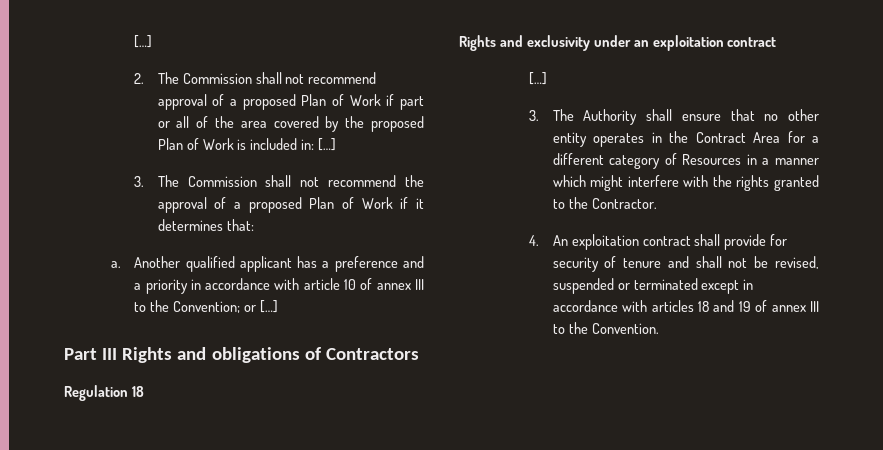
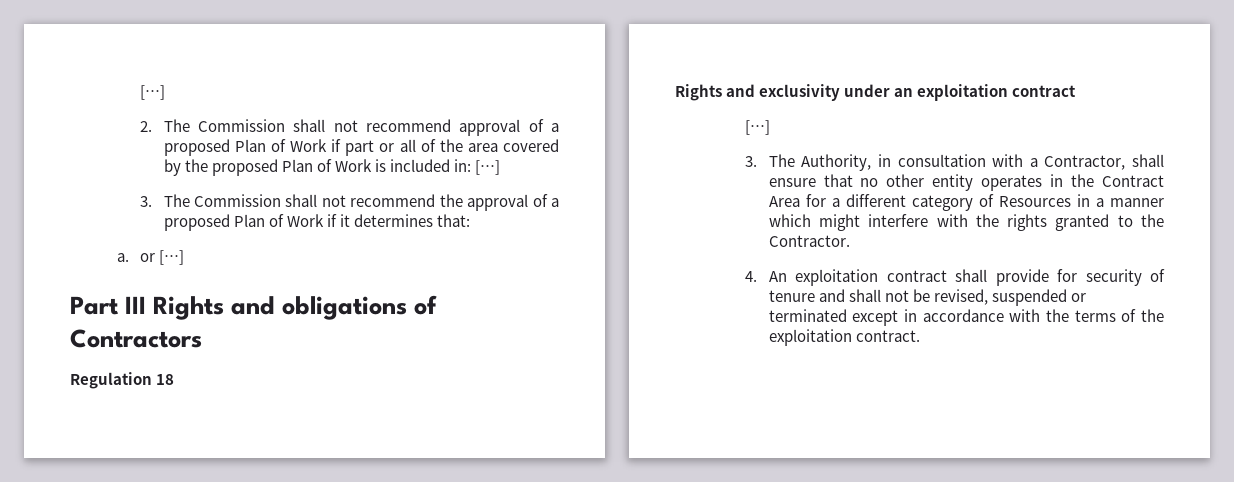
[134,256,425,272] [134,278,425,294] [134,300,241,313] Another qualified applicant has a preference and a priority in accordance with article 10 of annex III to the Convention; -> (129, 257) none
[583,109,638,125] Authority -> [801,154,1126,171] Authority, in consultation with a Contractor,
[651,300,819,312] [552,322,659,334] articles 18 and 19 of annex III to the Convention. -> [1045,309,1165,322] [768,329,920,346] the terms of the exploitation contract.

